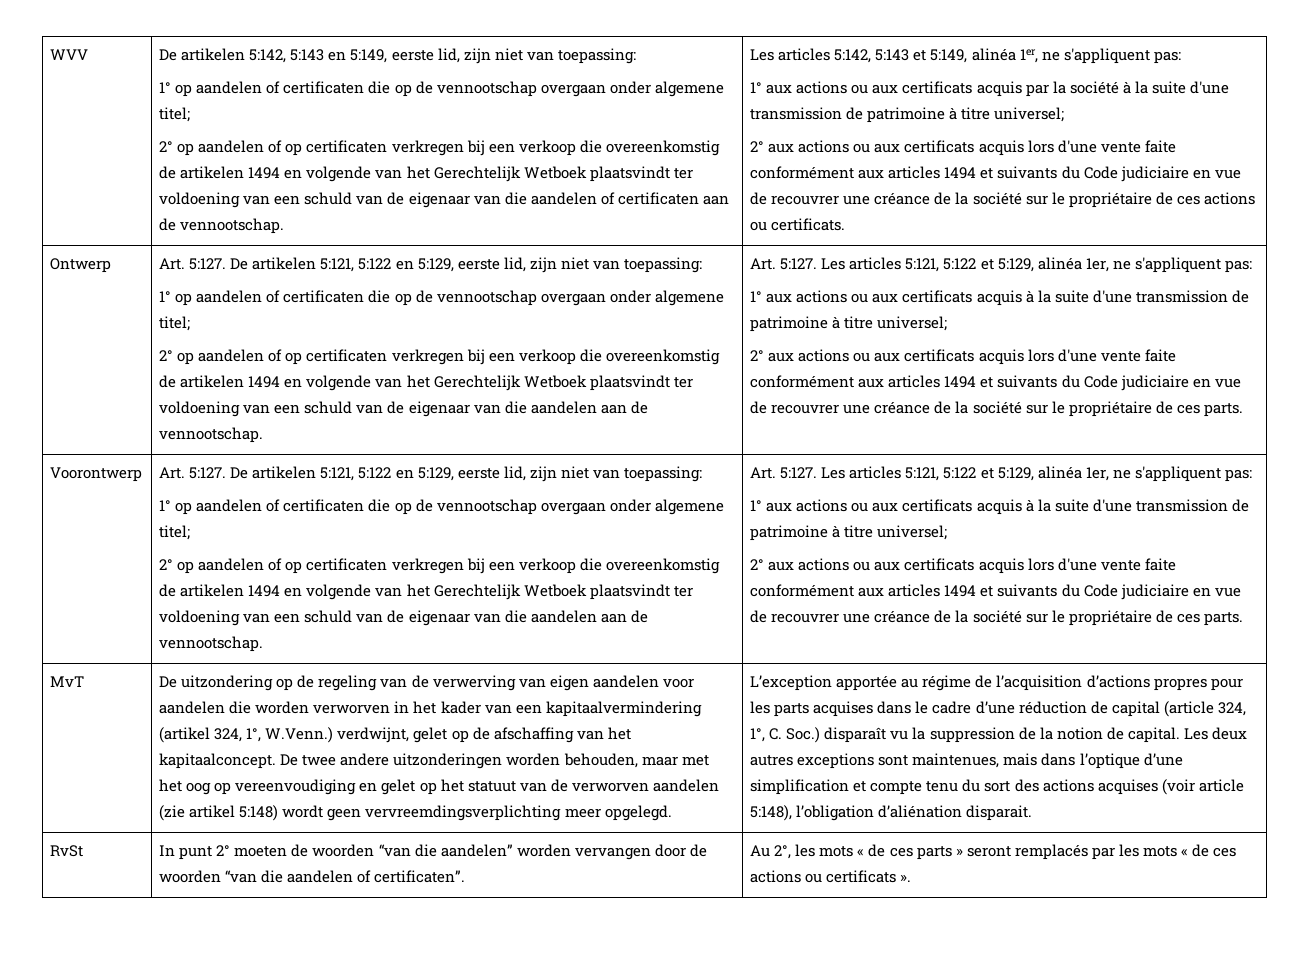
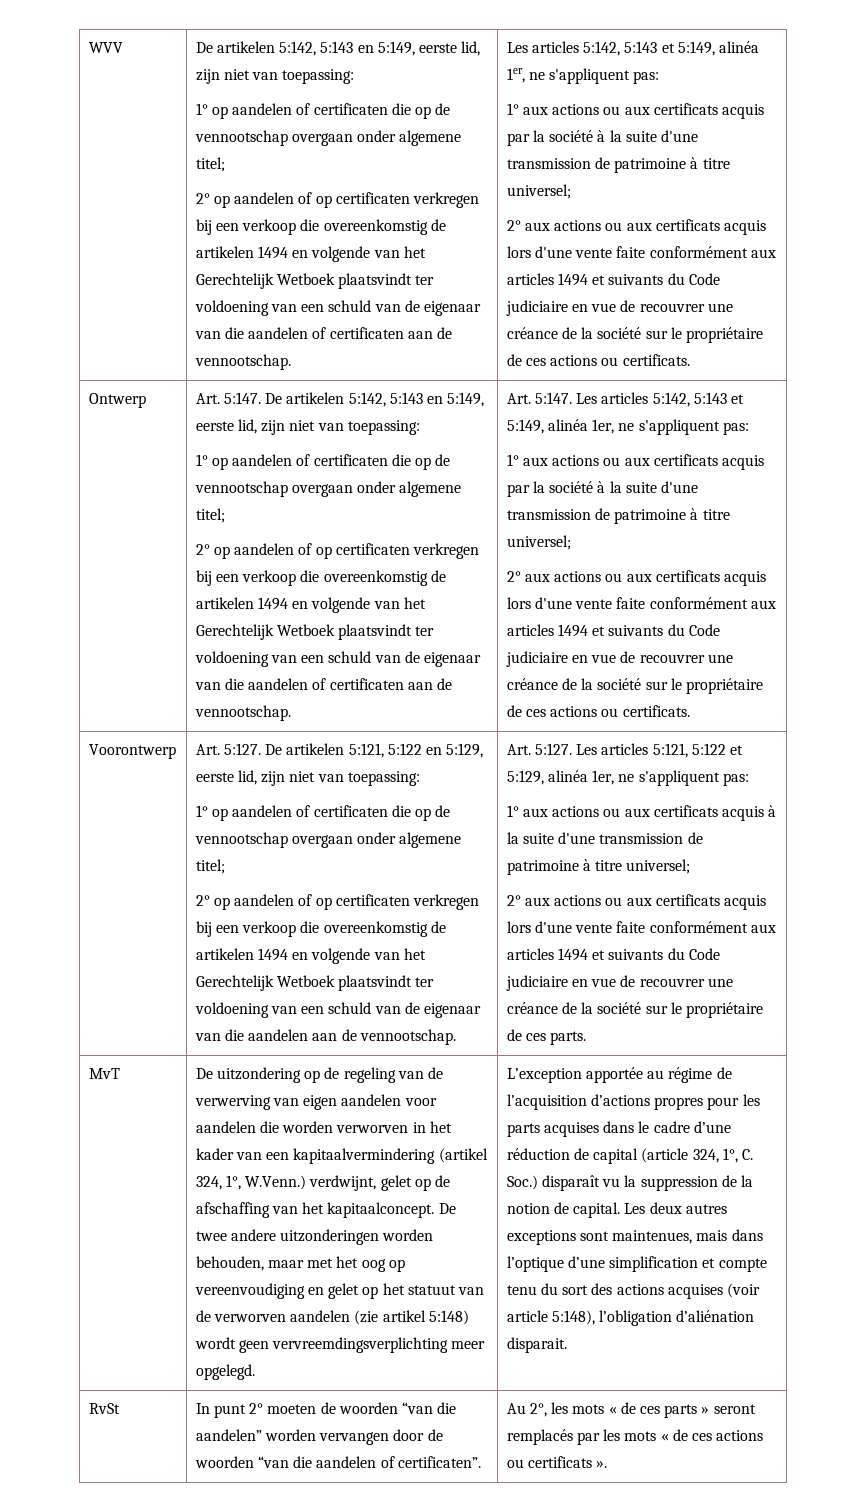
[189,257,454,272] 5:127. De artikelen 5:121, 5:122 en 5:129, -> [224,392,485,407] 5:147. De artikelen 5:142, 5:143 en 5:149,
[600,401,648,414] [159,427,264,443] [750,257,1034,272] aan de vennootschap. | Art. 5:127. Les articles 5:121, 5:122 et 5:129, -> [312,678,452,690] [194,705,291,721] [506,392,744,407] [506,419,544,434] of certificaten aan de vennootschap. | Art. 5:147. Les articles 5:142, 5:143 et 5:149,
(1022, 298) none -> [506,481,594,497] par la société
[1203,403,1243,417] parts. -> [550,705,690,717] actions ou certificats.

